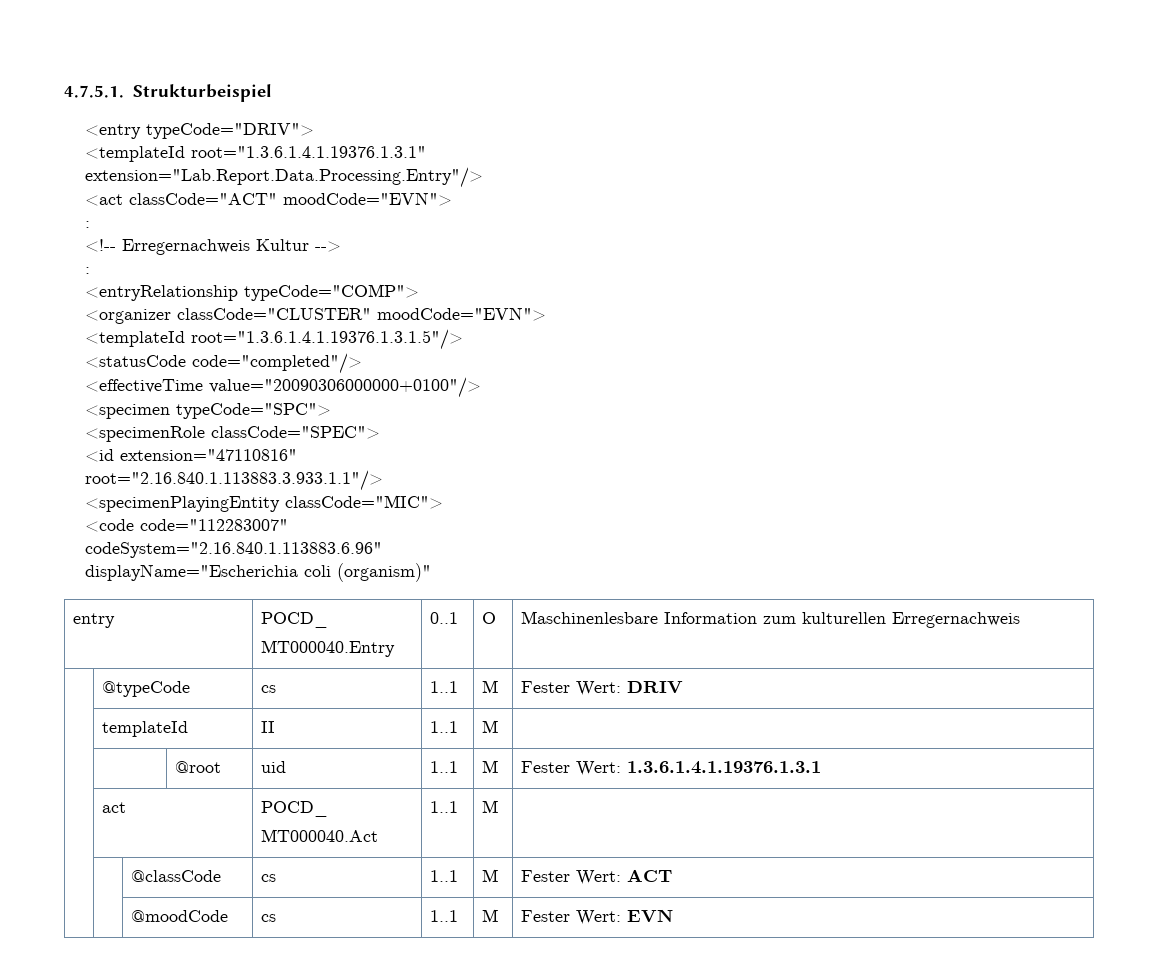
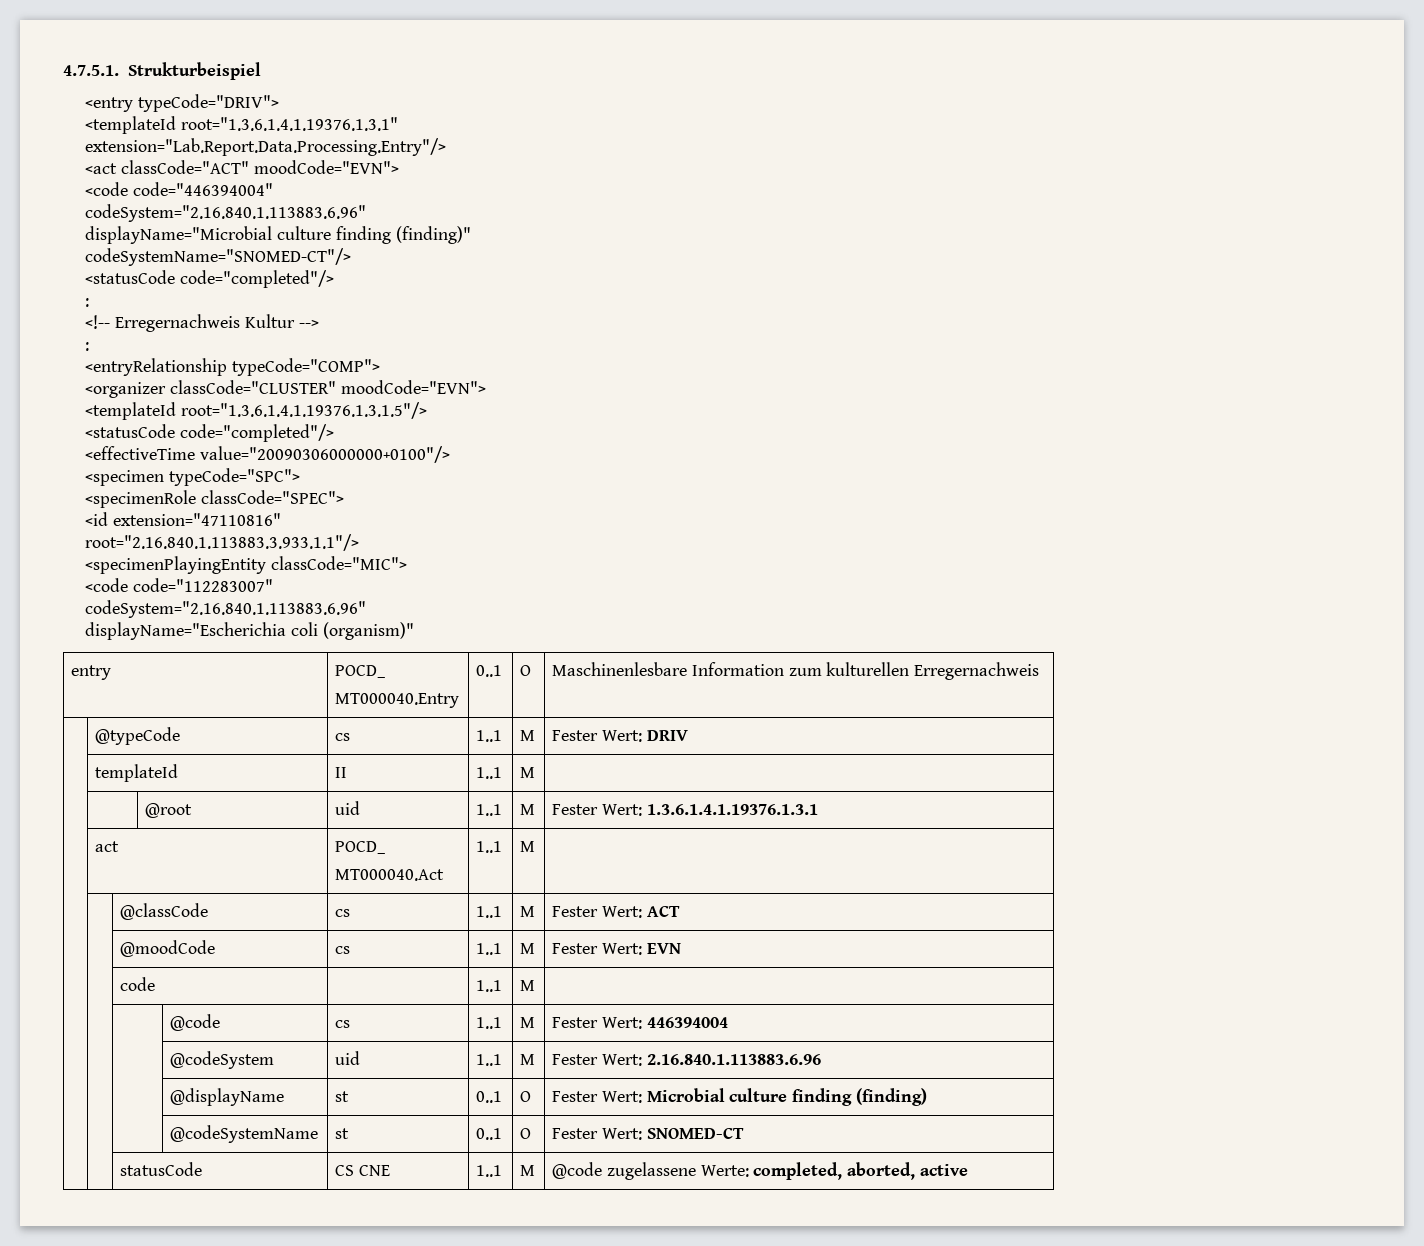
(453, 199) none -> [85,182,274,196] [85,204,367,222] [85,226,471,244] [85,248,352,266] [85,270,335,288] // <code code="446394004" // codeSystem="2.16.840.1.113883.6.96" // displayName="Microbial culture finding (finding)" // codeSystemName="SNOMED-CT"/> // <statusCode code="completed"/>
(673, 915) none -> [120,977,156,991] [476,980,503,992] [520,980,536,991] [170,1014,221,1031] [335,1020,351,1028] [476,1017,503,1029] [520,1017,536,1028] [552,1017,728,1029] [170,1051,275,1069] [335,1051,361,1065] [476,1054,503,1066] [520,1054,536,1065] [552,1054,821,1066] [170,1088,285,1106] [335,1091,350,1102] [476,1091,503,1103] [520,1091,532,1102] [552,1088,927,1106] [170,1125,319,1143] [335,1128,350,1139] [476,1128,503,1140] [520,1128,532,1139] [552,1128,744,1140] [120,1162,203,1176] [335,1165,390,1176] [476,1165,503,1177] [520,1165,536,1176] [552,1162,968,1180] // | | code | | 1..1 | M | // | | | @code | cs | 1..1 | M | Fester Wert: 446394004 // | | | @codeSystem | uid | 1..1 | M | Fester Wert: 2.16.840.1.113883.6.96 // | | | @displayName | st | 0..1 | O | Fester Wert: Microbial culture finding (finding) // | | | @codeSystemName | st | 0..1 | O | Fester Wert: SNOMED-CT // | | statusCode | CS CNE | 1..1 | M | @code zugelassene Werte: completed, aborted, active

